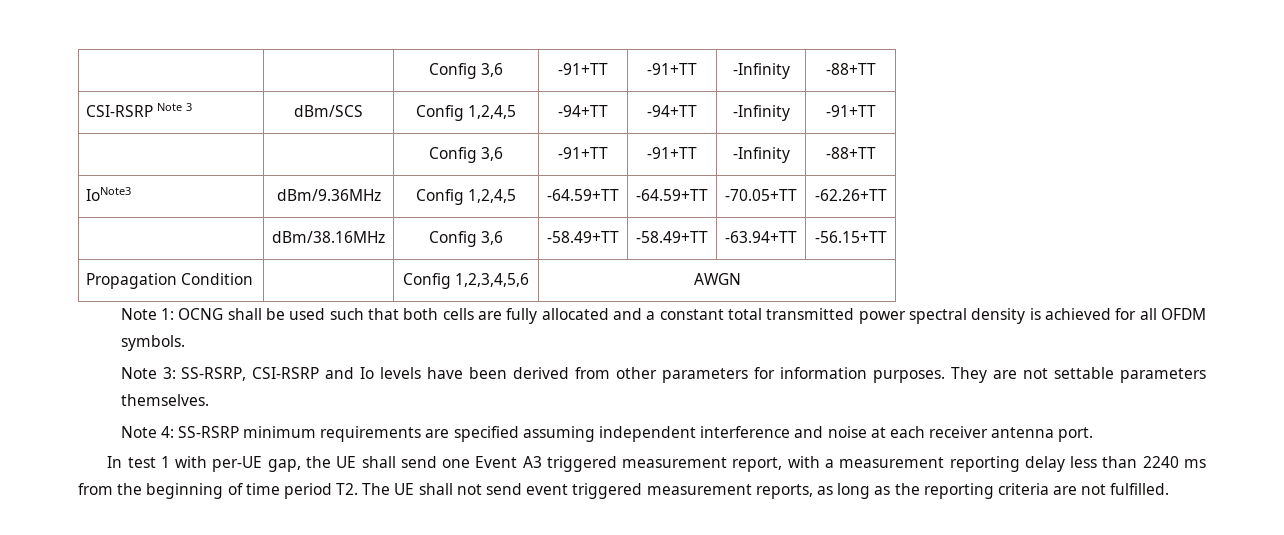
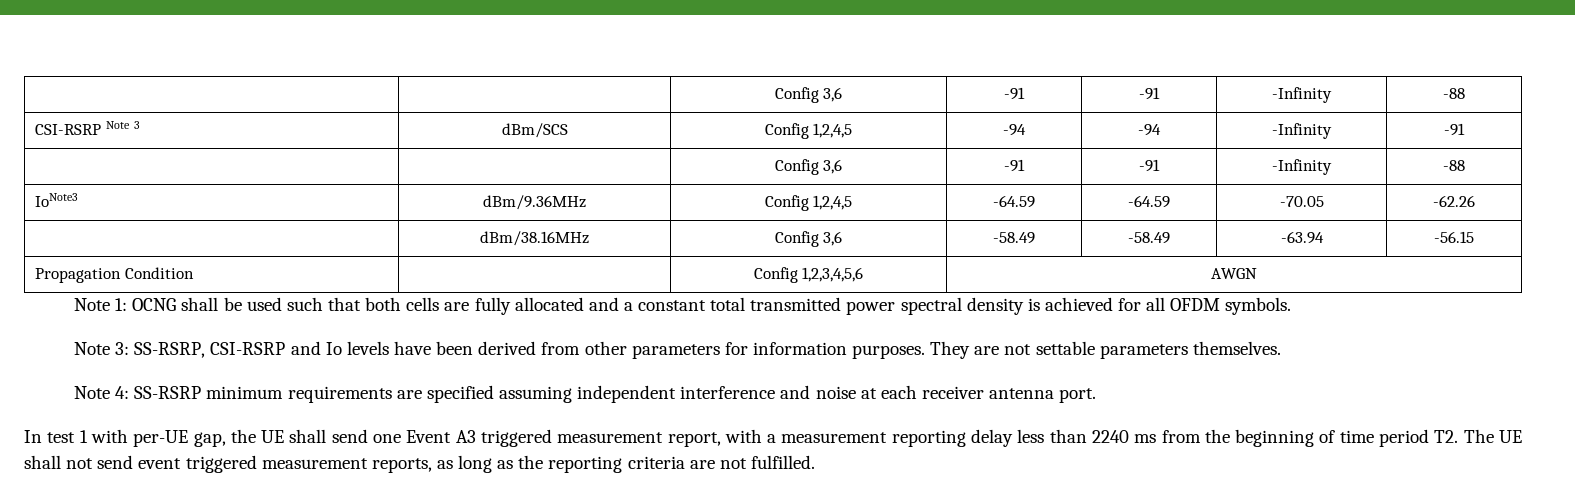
[428,63,504,79] [558,63,608,75] [647,63,697,75] [732,63,790,79] [825,63,876,75] | | Config 3,6 | -91+TT | -91+TT | -Infinity | -88+TT -> [774,87,843,103] [1004,87,1025,100] [1139,87,1160,100] [1272,87,1332,103] [1443,88,1465,99] | | Config 3,6 | -91 | -91 | -Infinity | -88
[558,105,608,117] [647,105,697,117] [732,105,790,121] [825,105,876,117] [428,147,504,163] [558,147,608,159] [647,147,697,159] [732,147,790,163] [825,147,876,159] -94+TT | -94+TT | -Infinity | -91+TT // | | Config 3,6 | -91+TT | -91+TT | -Infinity | -88+TT -> [1003,124,1026,136] [1138,124,1161,136] [1272,123,1332,139] [1444,123,1465,136] [774,159,843,175] [1004,159,1025,172] [1139,159,1160,172] [1272,159,1332,175] [1443,160,1465,171] -94 | -94 | -Infinity | -91 // | | Config 3,6 | -91 | -91 | -Infinity | -88
[547,189,619,201] [636,189,708,201] [725,189,797,201] [814,189,887,201] -64.59+TT | -64.59+TT | -70.05+TT | -62.26+TT -> [993,195,1035,208] [1128,195,1170,208] [1279,196,1324,207] [1433,195,1475,207] -64.59 | -64.59 | -70.05 | -62.26
[547,231,619,243] [636,231,708,243] [725,231,797,243] [814,231,887,243] -58.49+TT | -58.49+TT | -63.94+TT | -56.15+TT -> [993,232,1035,244] [1128,232,1170,244] [1280,231,1324,244] [1434,231,1474,243] -58.49 | -58.49 | -63.94 | -56.15

